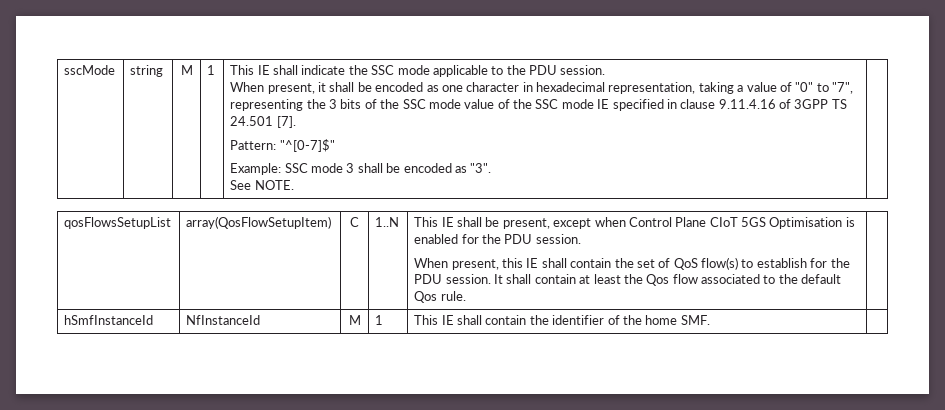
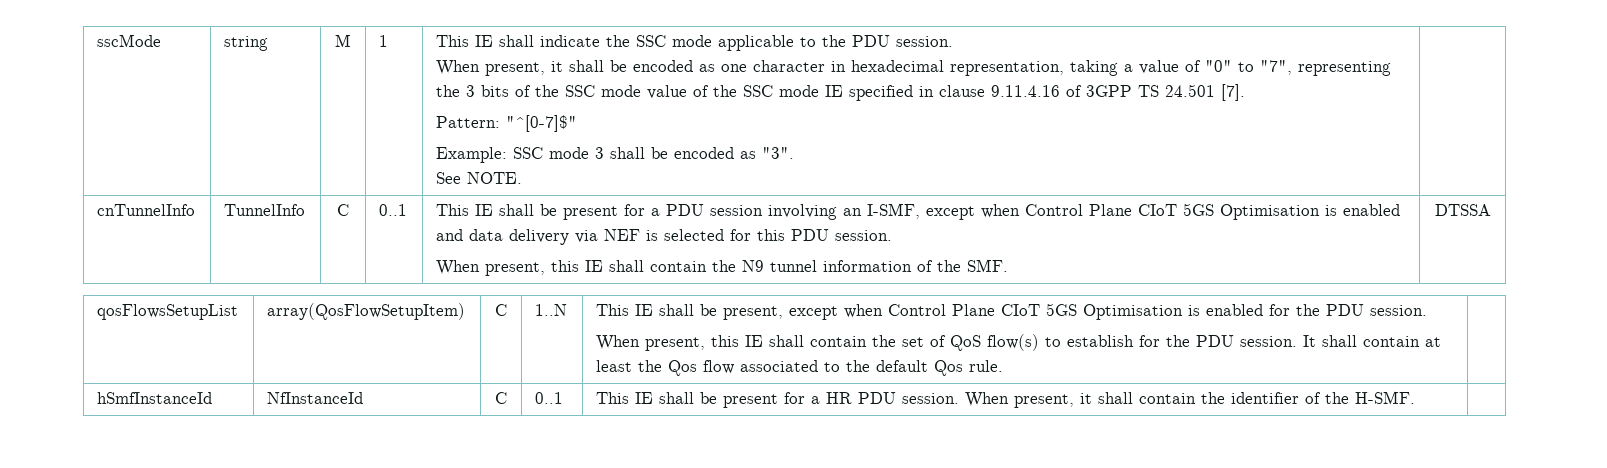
(294, 185) none -> [97,204,196,216] [224,204,306,216] [337,204,349,216] [379,204,408,216] [436,203,1401,220] [436,229,893,245] [436,259,1009,276] [1434,204,1491,216] // cnTunnelInfo | TunnelInfo | C | 0..1 | This IE shall be present for a PDU session involving an I-SMF, except when Control Plane CIoT 5GS Optimisation is enabled and data delivery via NEF is selected for this PDU session. // When present, this IE shall contain the N9 tunnel information of the SMF. | DTSSA
[348,315,361,325] [375,315,384,325] [414,315,483,325] M | 1 | This IE shall -> [495,392,507,404] [535,392,564,404] [596,392,1134,408] C | 0..1 | This IE shall be present for a HR PDU session. When present, it shall
[645,315,710,325] home SMF. -> [1355,391,1416,404] H-SMF.

